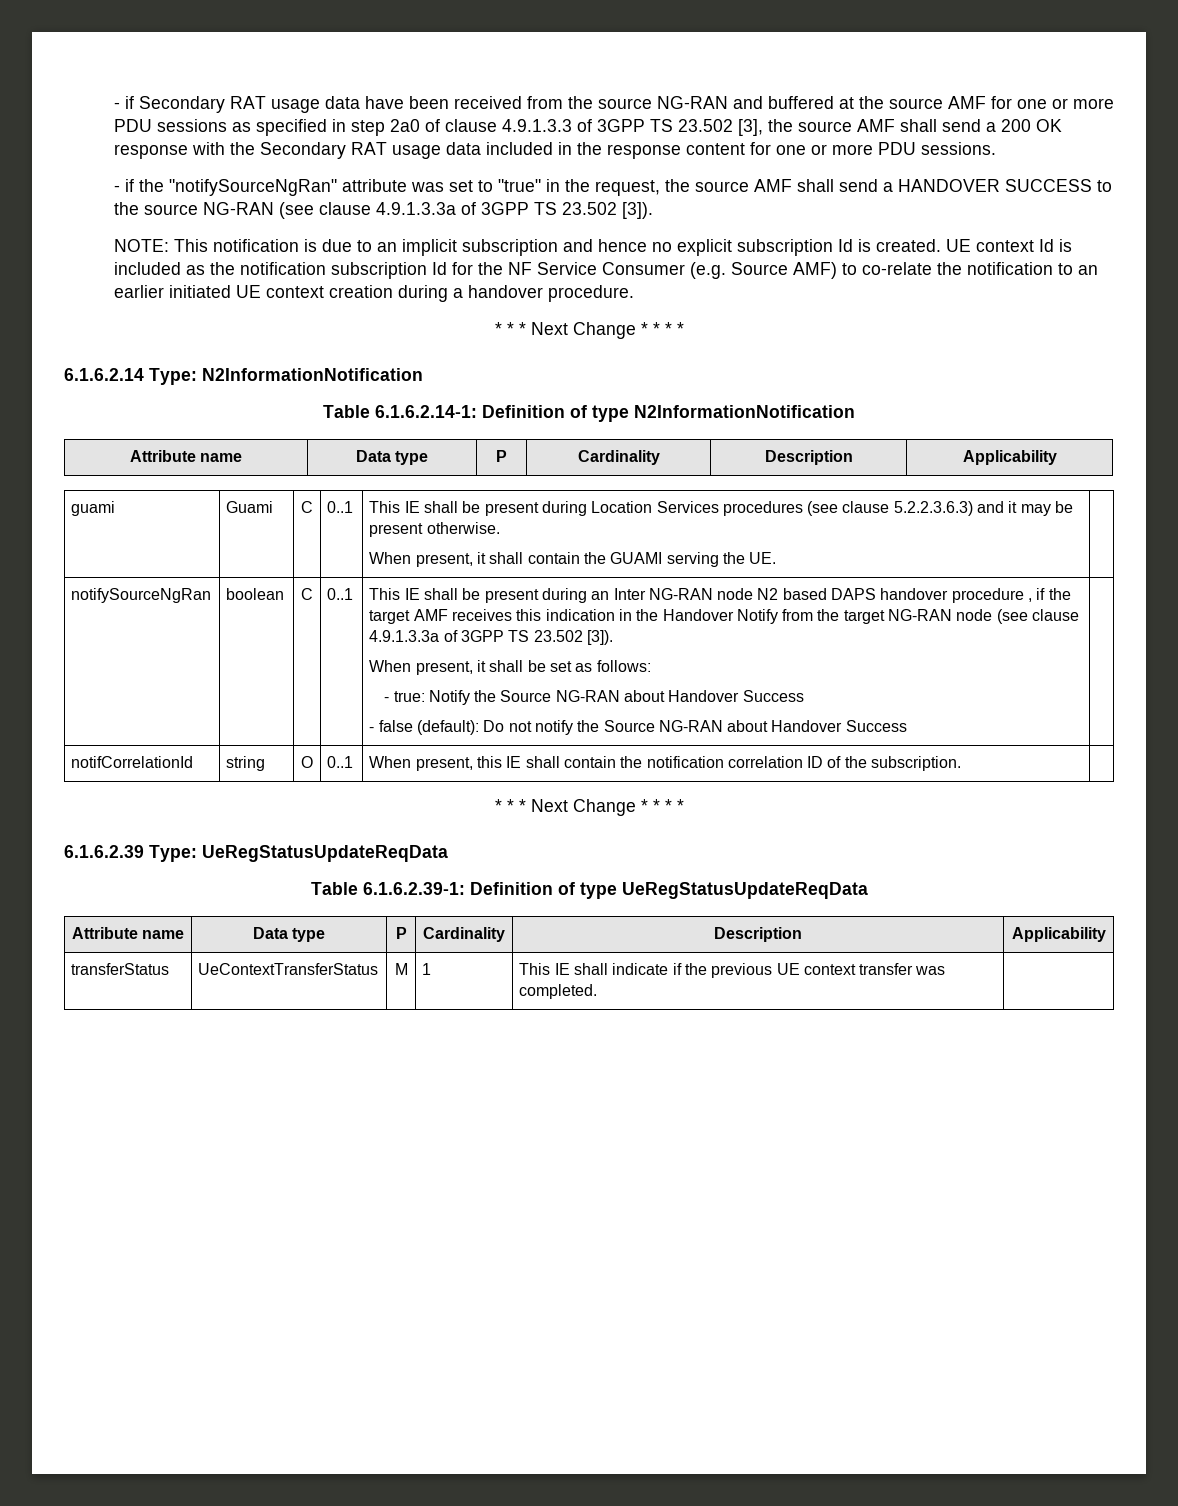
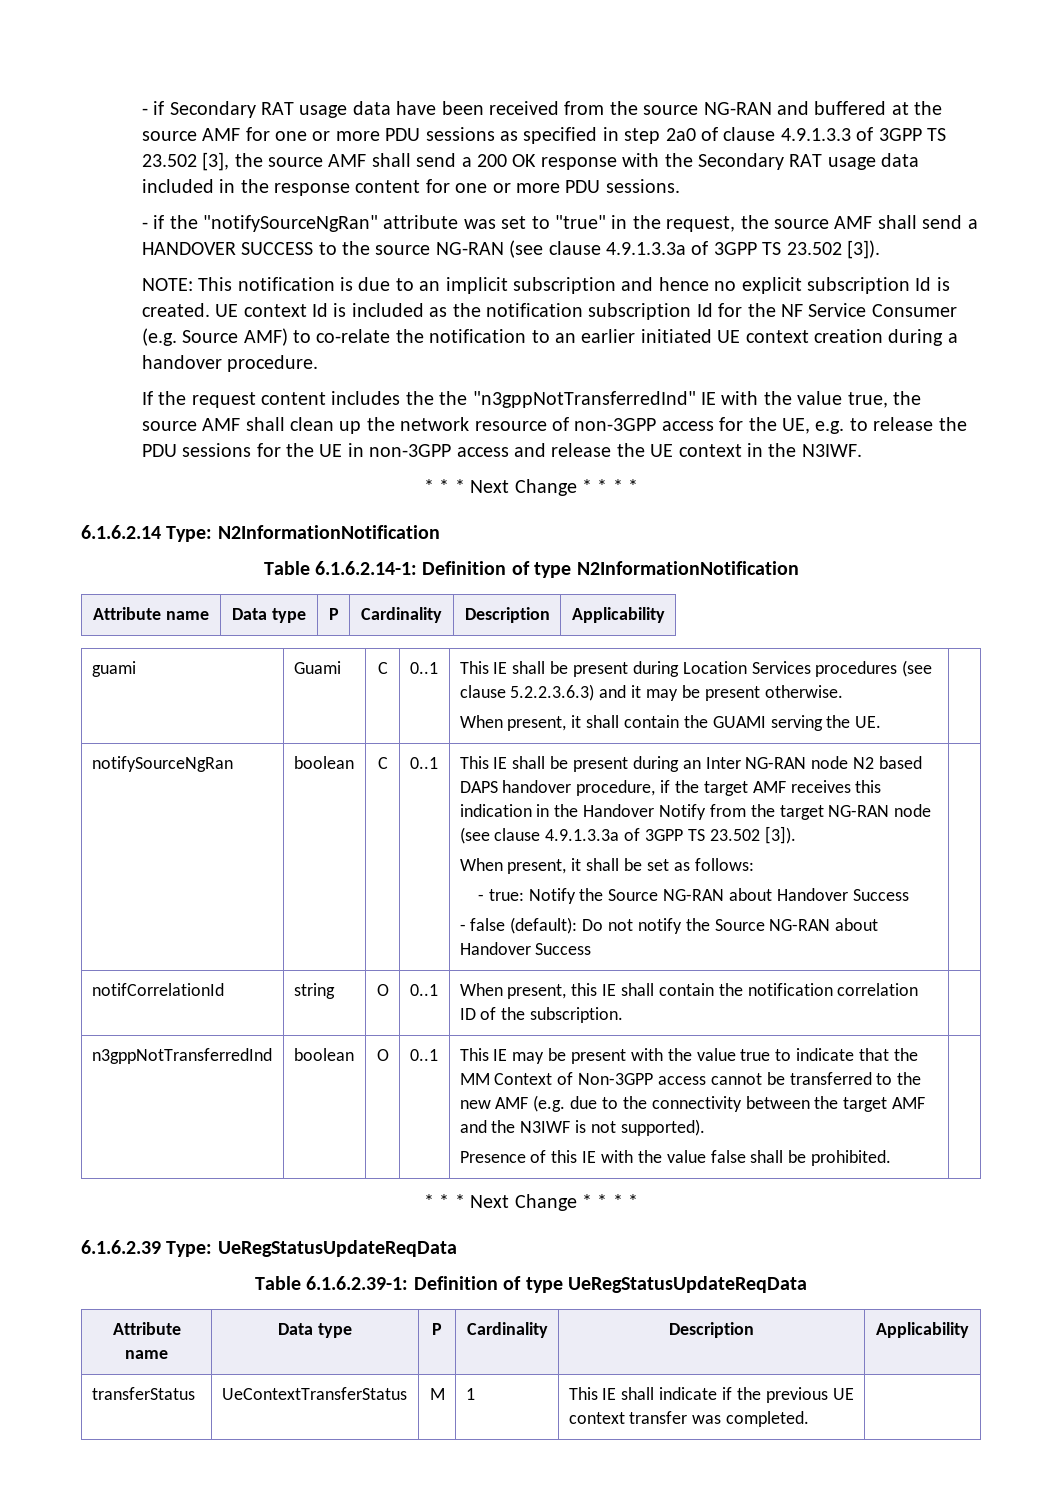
(634, 293) none -> [141,391,922,408] [141,417,967,434] [141,443,862,457] // If the request content includes the the "n3gppNotTransferredInd" IE with the value true, the source AMF shall clean up the network resource of non-3GPP access for the UE, e.g. to release the PDU sessions for the UE in non-3GPP access and release the UE context in the N3IWF.
[951,588,1033,603] procedure , -> [576,780,656,796] procedure,
(962, 763) none -> [91,1048,272,1064] [293,1048,354,1061] [376,1049,389,1061] [409,1049,438,1061] [459,1048,918,1064] [459,1072,922,1085] [459,1095,926,1112] [459,1119,705,1136] [459,1150,892,1166] // n3gppNotTransferredInd | boolean | O | 0..1 | This IE may be present with the value true to indicate that the MM Context of Non-3GPP access cannot be transferred to the new AMF (e.g. due to the connectivity between the target AMF and the N3IWF is not supported). // Presence of this IE with the value false shall be prohibited. |

